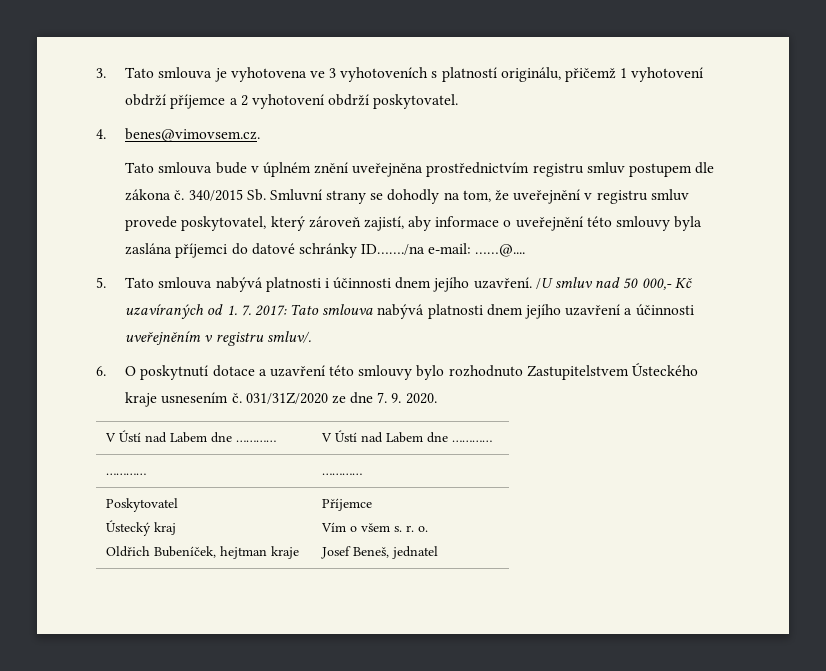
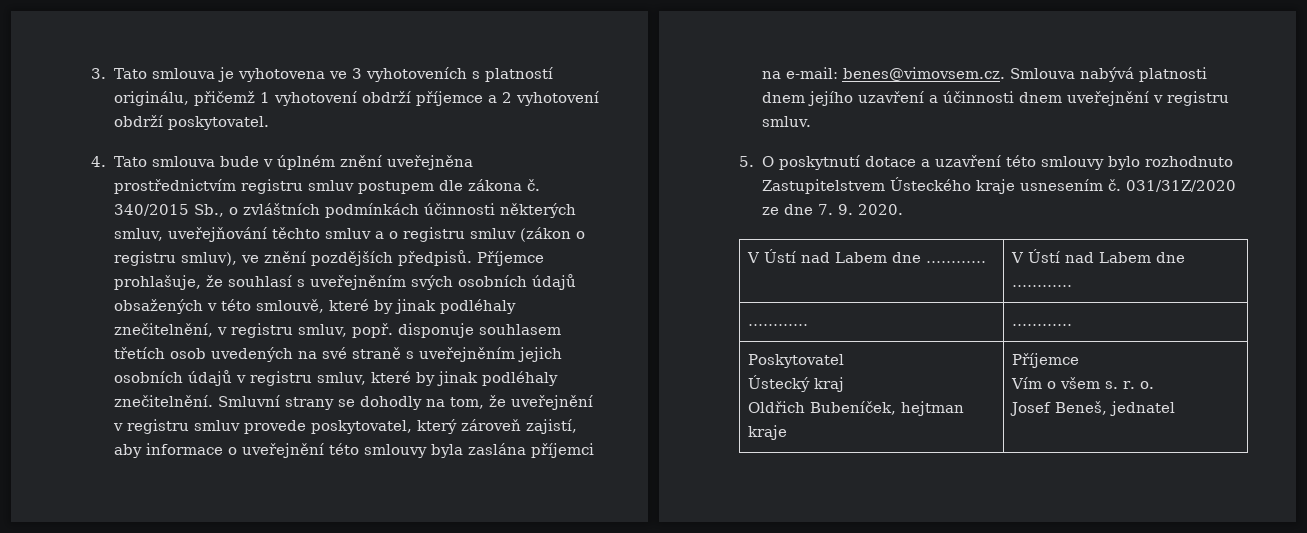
[125,128,261,142] benes@vimovsem.cz. // -> (106, 161) none
[246,189,266,201] Sb. -> [193,203,576,218] [113,227,586,242] [113,250,544,266] [113,274,576,290] [113,299,516,314] [113,323,562,338] [113,347,562,362] [113,370,559,386] [113,395,213,407] Sb., o zvláštních podmínkách účinnosti některých smluv, uveřejňování těchto smluv a o registru smluv (zákon o registru smluv), ve znění pozdějších předpisů. Příjemce prohlašuje, že souhlasí s uveřejněním svých osobních údajů obsažených v této smlouvě, které by jinak podléhaly znečitelnění, v registru smluv, popř. disponuje souhlasem třetích osob uvedených na své straně s uveřejněním jejich osobních údajů v registru smluv, které by jinak podléhaly znečitelnění.
[231,243,526,258] [96,277,693,292] [125,304,374,319] do datové schránky ID……./na e-mail: ……@.... // 5. Tato smlouva nabývá platnosti i účinnosti dnem jejího uzavření. /U smluv nad 50 000,- Kč uzavíraných od 1. 7. 2017: Tato smlouva -> [761,67,1075,81] na e-mail: benes@vimovsem.cz. Smlouva
[125,331,311,346] [96,366,106,376] uveřejněním v registru smluv/. // 6. -> [1018,91,1229,106] [761,116,812,127] [739,156,754,167] dnem uveřejnění v registru smluv. // 5.

